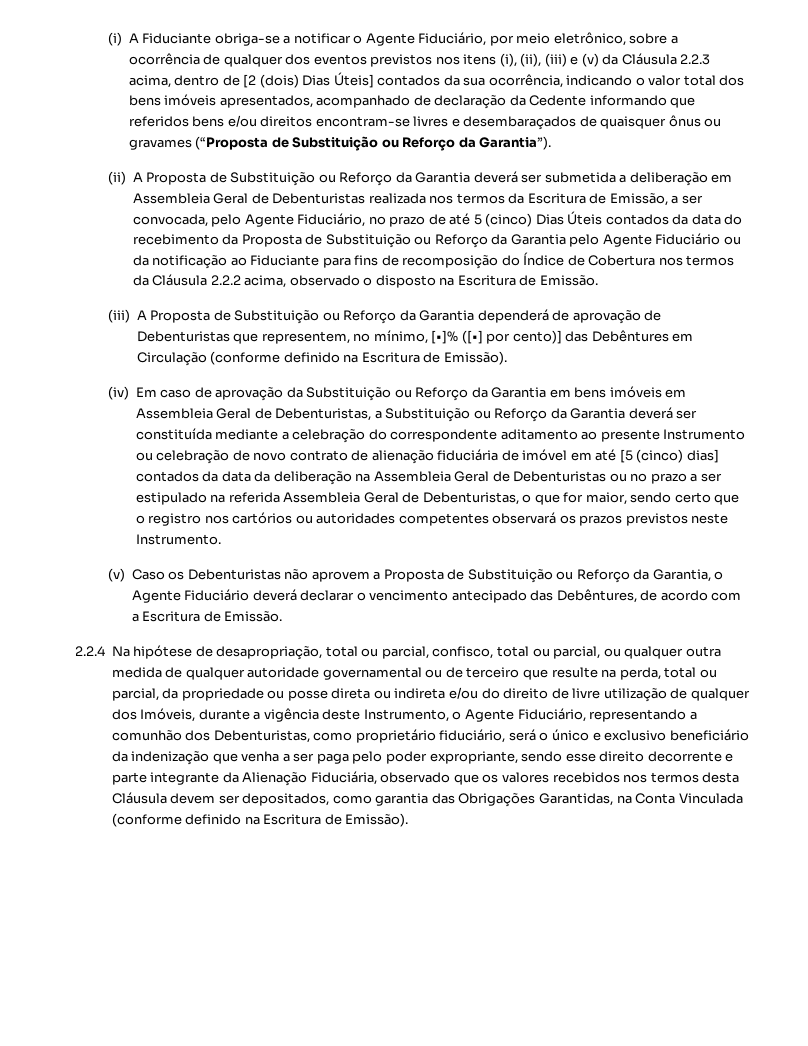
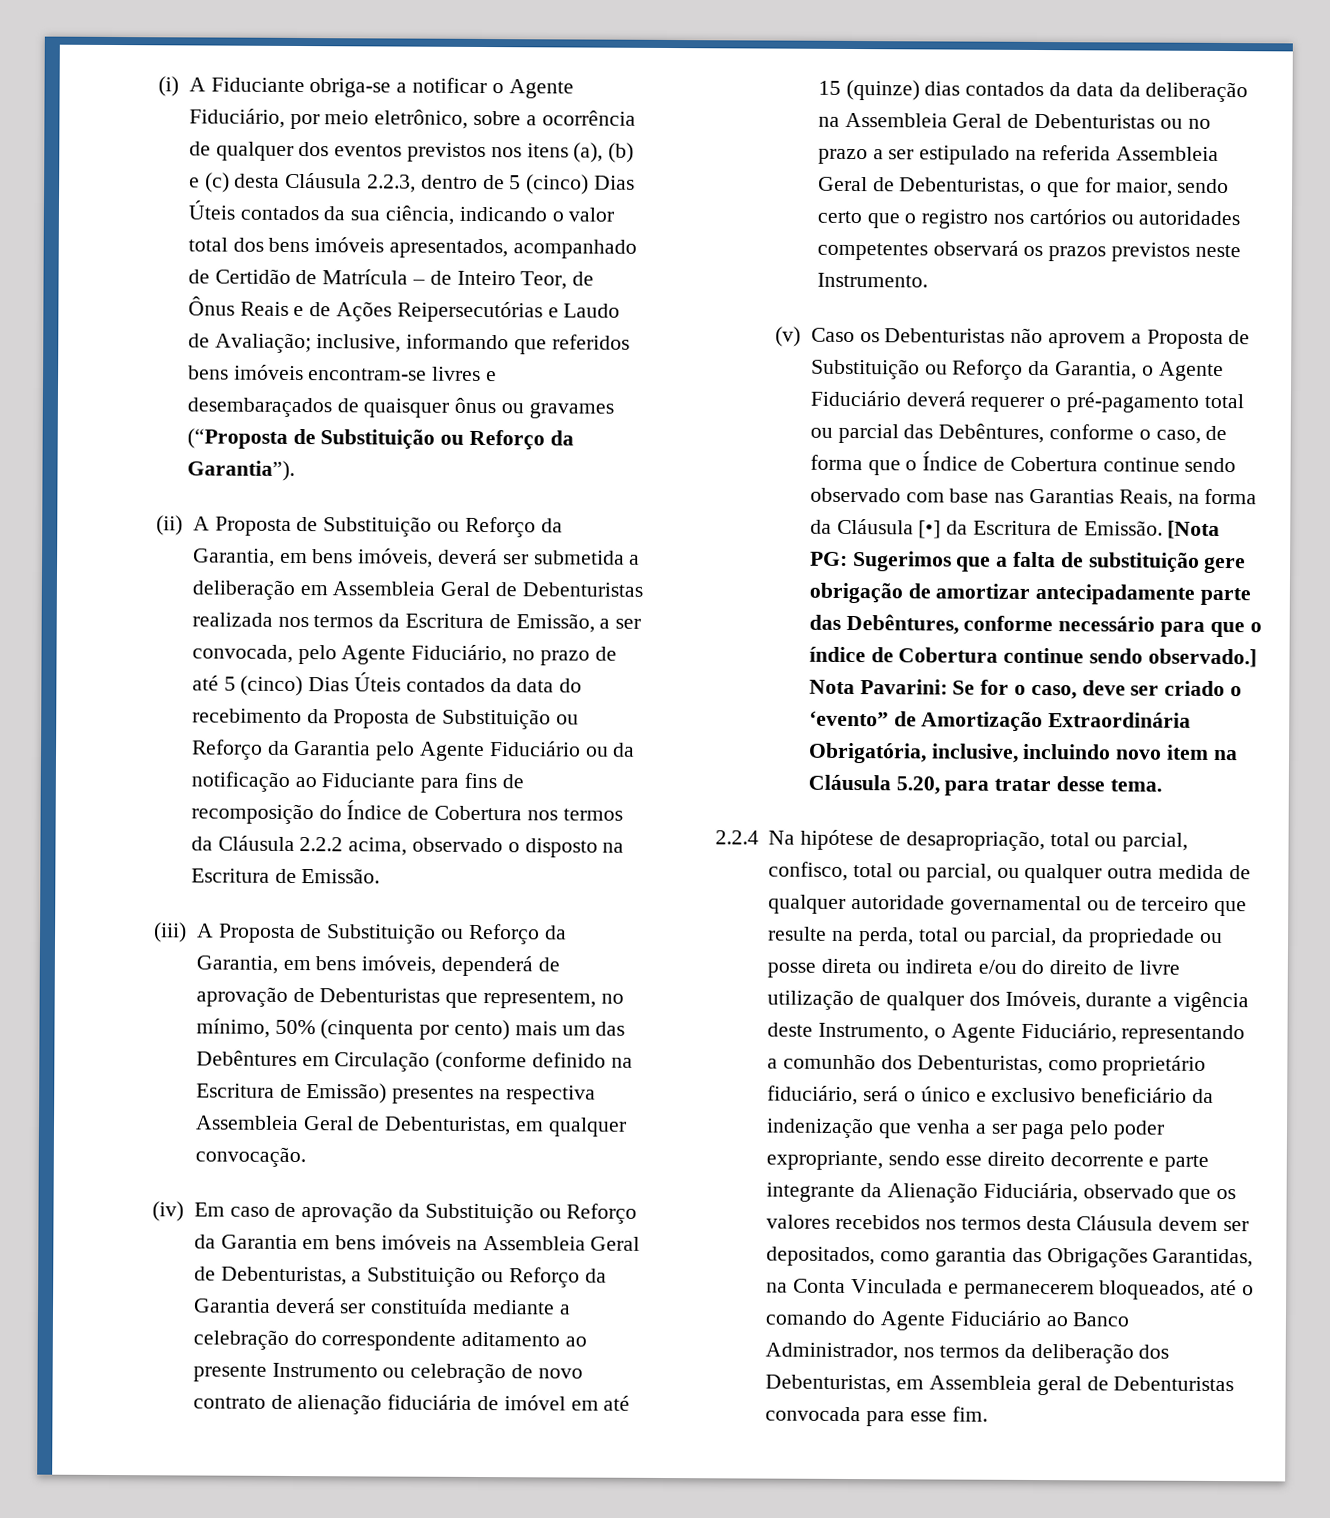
[499,53,711,67] [128,72,374,88] (i), (ii), (iii) e (v) da Cláusula 2.2.3 acima, dentro de [2 (dois) Dias Úteis] -> [573,142,635,163] [188,172,636,195] [187,200,236,220] (a), (b) e (c) desta Cláusula 2.2.3, dentro de 5 (cinco) Dias Úteis
[488,74,563,88] ocorrência, -> [385,205,455,225] ciência,
[434,95,587,109] declaração da Cedente -> [214,268,595,290] [187,296,621,323] [187,332,402,354] Certidão de Matrícula – de Inteiro Teor, de Ônus Reais e de Ações Reipersecutórias e Laudo de Avaliação; inclusive,
[227,115,313,127] e/ou direitos -> [233,364,304,381] imóveis
[415,172,471,183] Garantia -> [192,548,434,568] Garantia, em bens imóveis,
[419,310,475,321] Garantia -> [195,955,437,975] Garantia, em bens imóveis,
[431,330,562,344] [•]% ([•] por cento)] -> [274,1019,591,1041] 50% (cinquenta por cento) mais um
[443,351,507,365] Emissão). -> [306,1083,596,1105] [194,1115,627,1137] [194,1146,306,1168] Emissão) presentes na respectiva Assembleia Geral de Debenturistas, em qualquer convocação.
[665,389,687,398] em -> [455,1239,478,1250] na
[619,449,719,463] [5 (cinco) dias] -> [817,79,961,101] 15 (quinze) dias
[300,589,742,603] [131,611,283,622] declarar o vencimento antecipado das Debêntures, de acordo com a Escritura de Emissão. -> [970,392,1244,413] [809,423,1228,444] [809,451,1237,476] [809,487,1258,508] [809,518,1221,540] [809,551,1247,574] [808,582,1252,606] [808,613,1262,638] [808,646,1257,668] [808,679,1243,700] [808,710,1192,733] [807,742,1238,764] [807,774,1162,796] requerer o pré-pagamento total ou parcial das Debêntures, conforme o caso, de forma que o Índice de Cobertura continue sendo observado com base nas Garantias Reais, na forma da Cláusula [•] da Escritura de Emissão. [Nota PG: Sugerimos que a falta de substituição gere obrigação de amortizar antecipadamente parte das Debêntures, conforme necessário para que o índice de Cobertura continue sendo observado.] Nota Pavarini: Se for o caso, deve ser criado o ‘evento” de Amortização Extraordinária Obrigatória, inclusive, incluindo novo item na Cláusula 5.20, para tratar desse tema.
[111,813,409,827] (conforme definido na Escritura de Emissão). -> [947,1279,1255,1300] [765,1310,1131,1331] [765,1342,1170,1364] [765,1374,1235,1396] [765,1406,988,1427] e permanecerem bloqueados, até o comando do Agente Fiduciário ao Banco Administrador, nos termos da deliberação dos Debenturistas, em Assembleia geral de Debenturistas convocada para esse fim.

